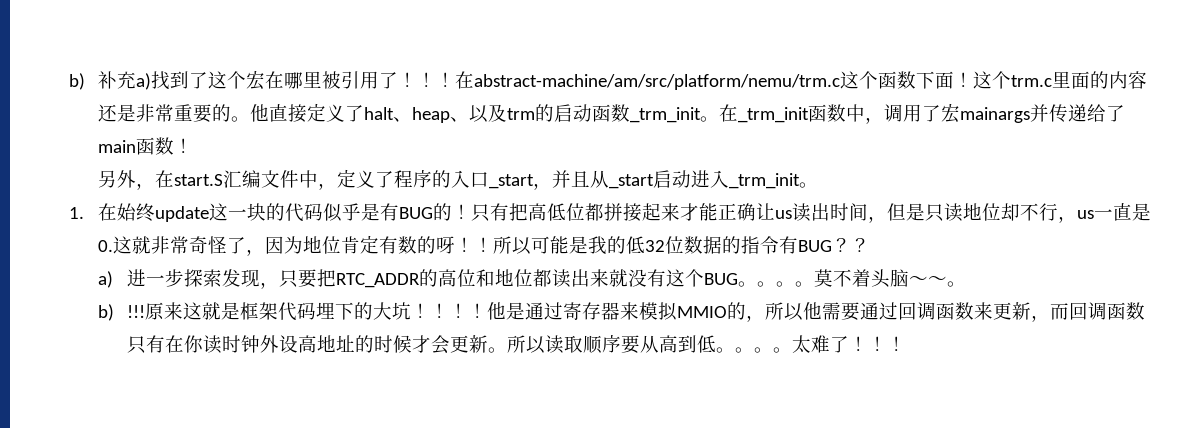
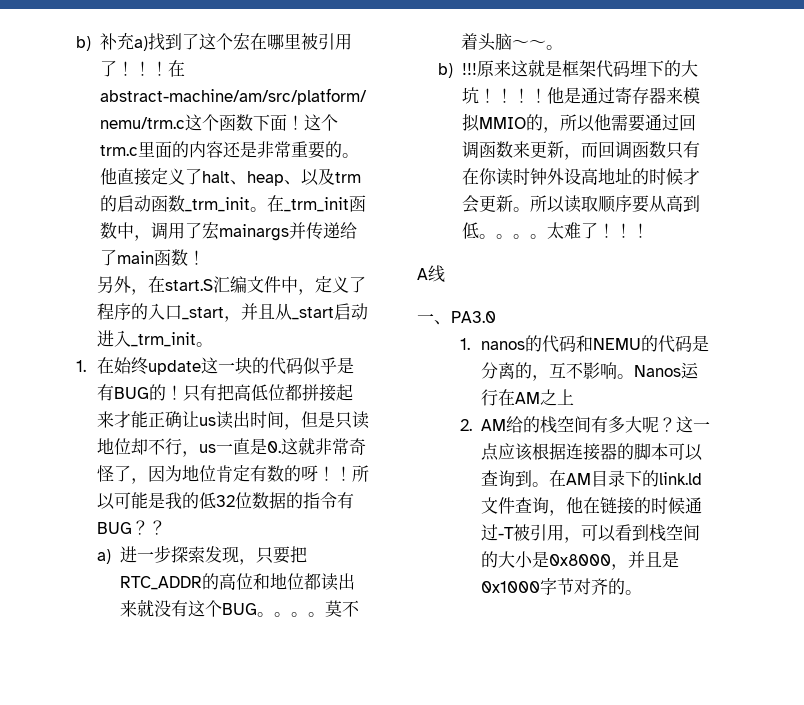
(906, 343) none -> [417,265,445,283] [417,311,496,325] [459,335,710,353] [481,362,700,381] [481,389,575,406] [459,416,711,433] [481,443,704,461] [481,470,703,487] [481,497,703,516] [481,524,701,543] [481,551,680,570] [481,578,643,595] // A线 // 一、PA3.0 // 1. nanos的代码和NEMU的代码是分离的，互不影响。Nanos运行在AM之上 // 2. AM给的栈空间有多大呢？这一点应该根据连接器的脚本可以查询到。在AM目录下的link.ld文件查询，他在链接的时候通过-T被引用，可以看到栈空间的大小是0x8000，并且是0x1000字节对齐的。

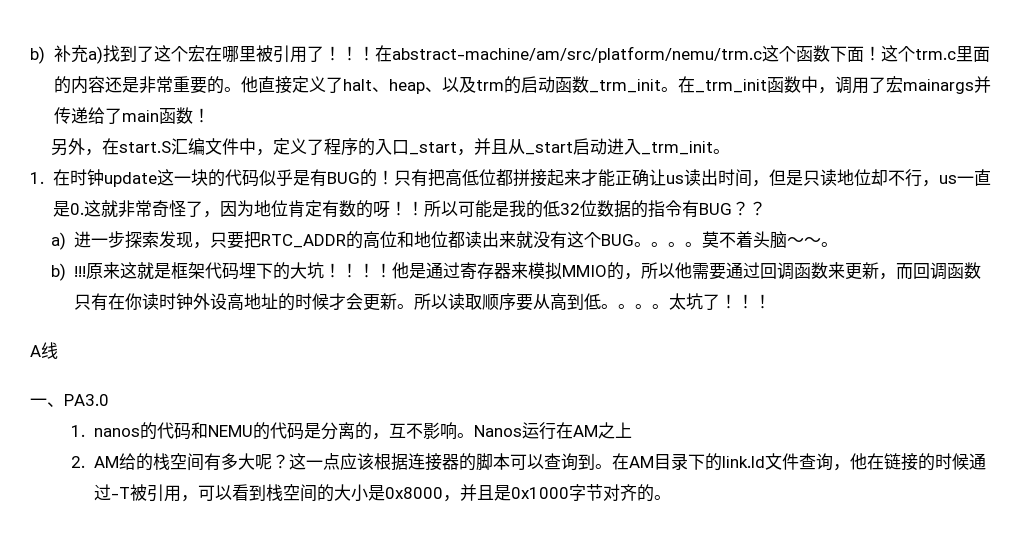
[114,357,149,375] 始终 -> [69,169,104,186] 时钟
[563,222,581,239] 难 -> [686,293,704,310] 坑

